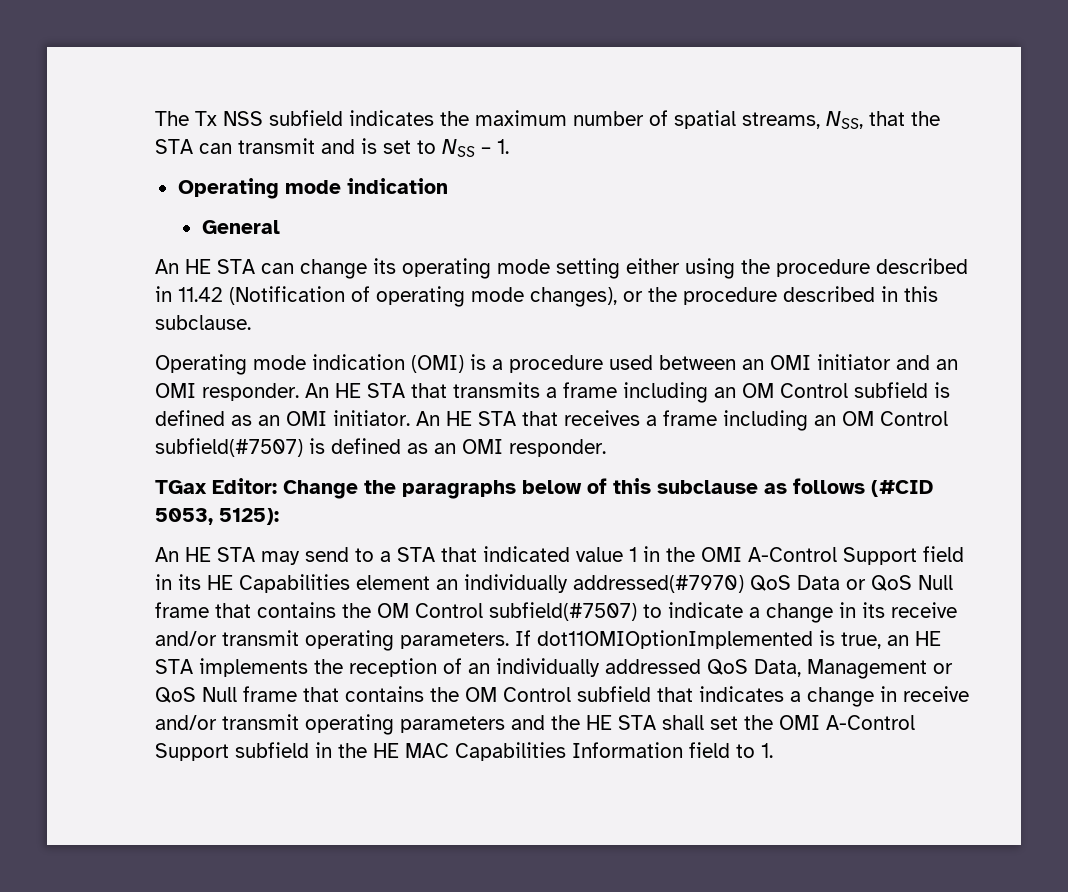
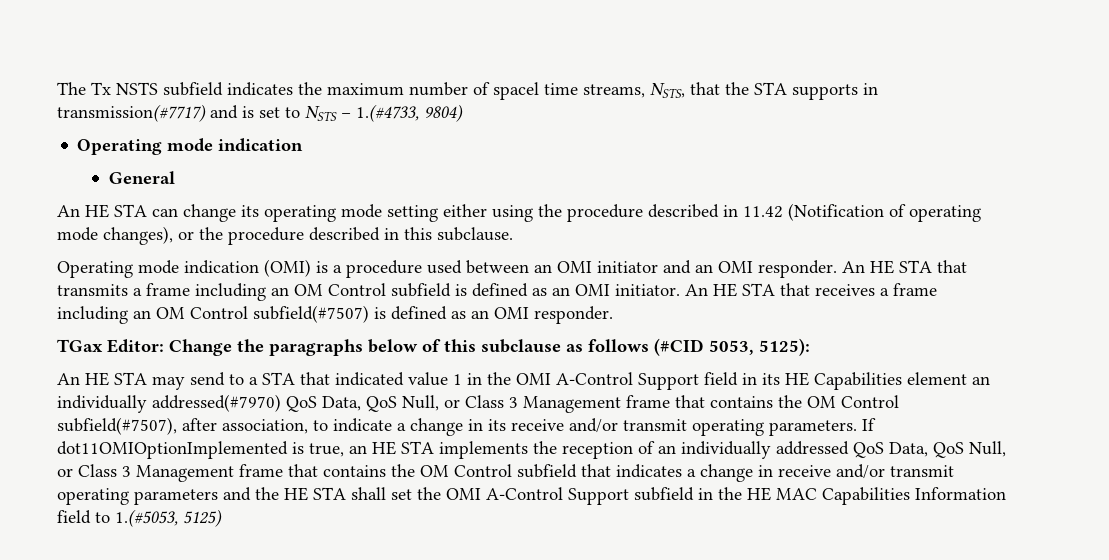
[223,111,263,126] NSS -> [116,82,158,95] NSTS
[674,110,940,129] [155,138,509,157] spatial streams, NSS, that the STA can transmit and is set to NSS – 1. -> [493,82,878,100] [57,104,463,122] spacel time streams, NSTS, that the STA supports in transmission(#7717) and is set to NSTS – 1.(#4733, 9804)
[797,575,953,591] [155,602,637,621] Data or QoS Null frame that contains the OM Control subfield(#7507) -> [322,395,899,413] [57,417,308,435] Data, QoS Null, or Class 3 Management frame that contains the OM Control subfield(#7507), after association,
[807,659,953,679] [155,687,237,703] Management or QoS Null -> [933,441,1006,458] [57,464,234,482] QoS Null, or Class 3 Management
[761,743,773,758] 1. -> [115,509,222,527] 1.(#5053, 5125)

